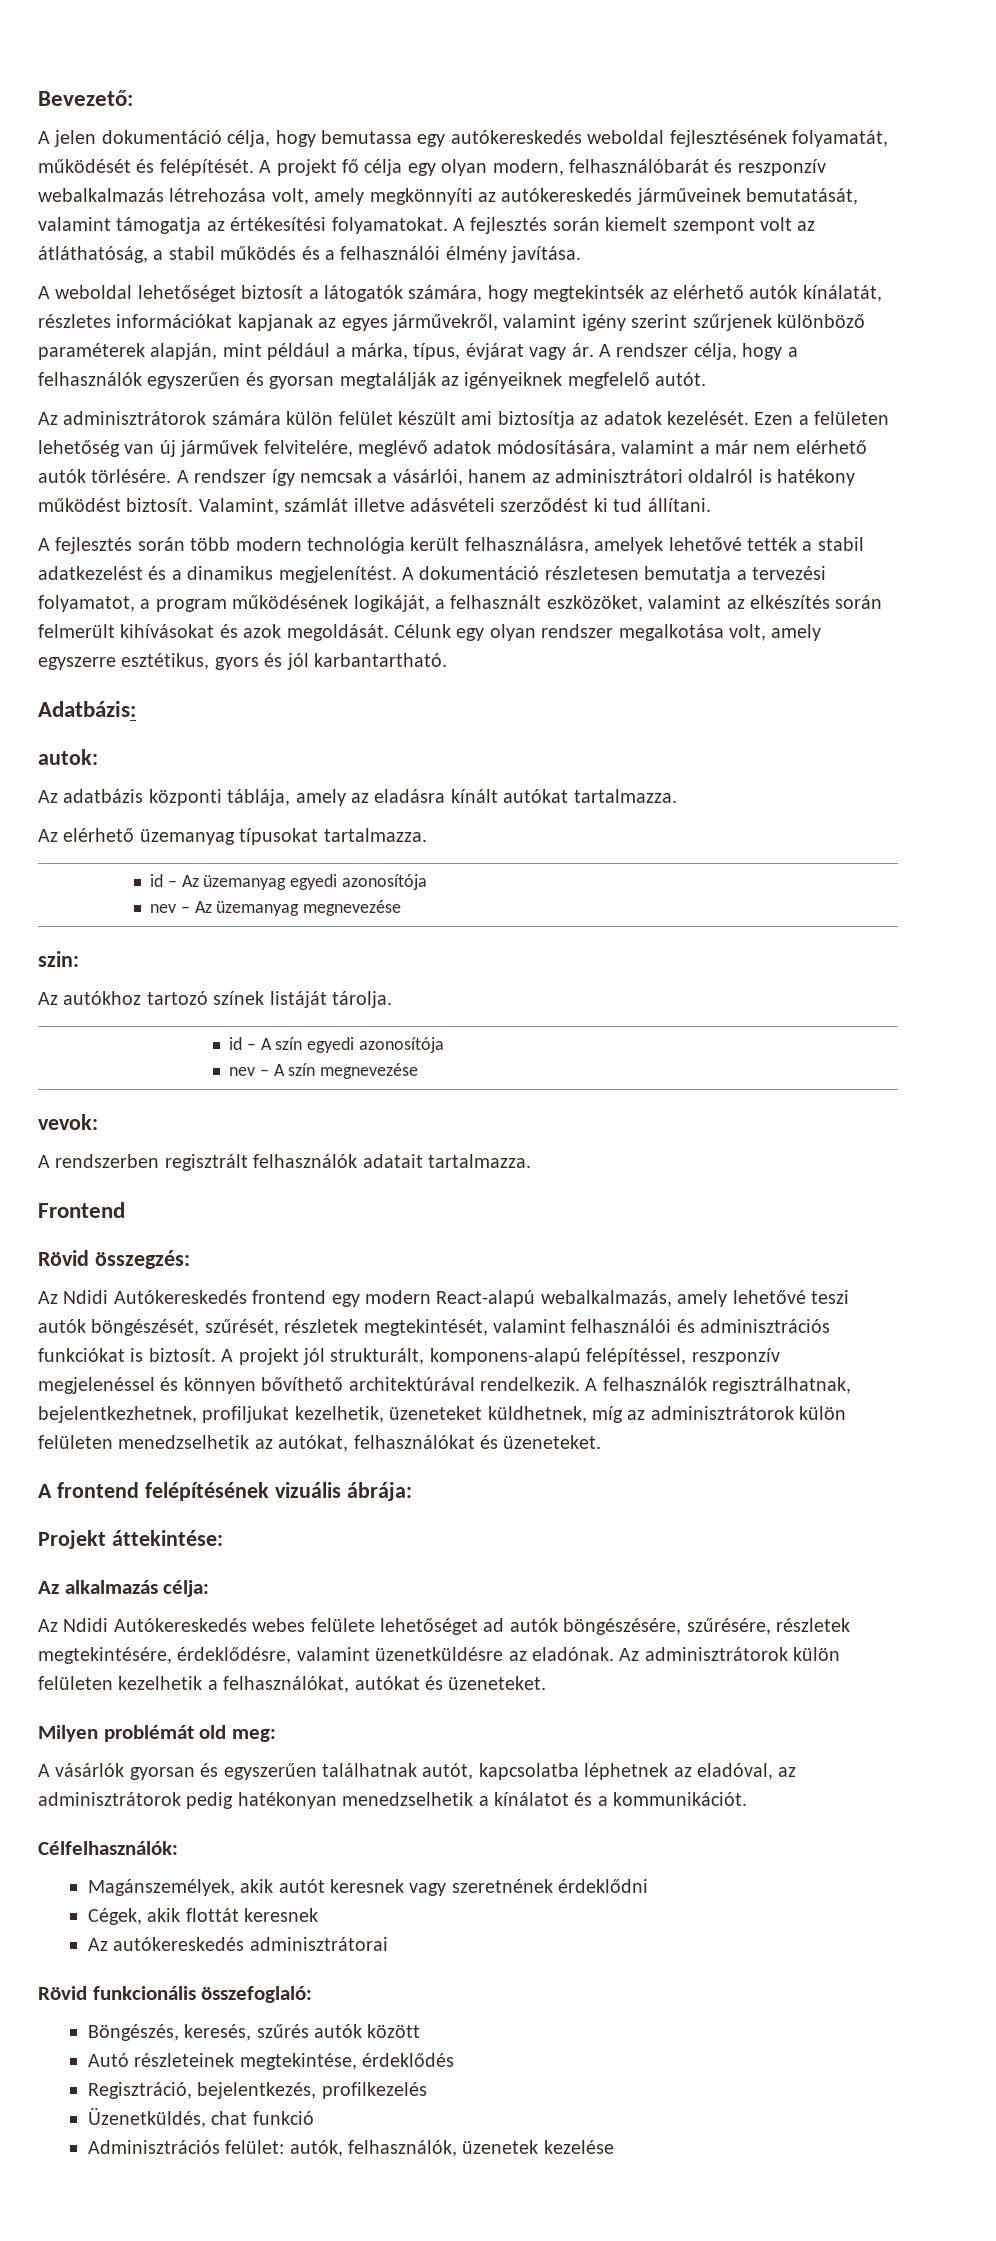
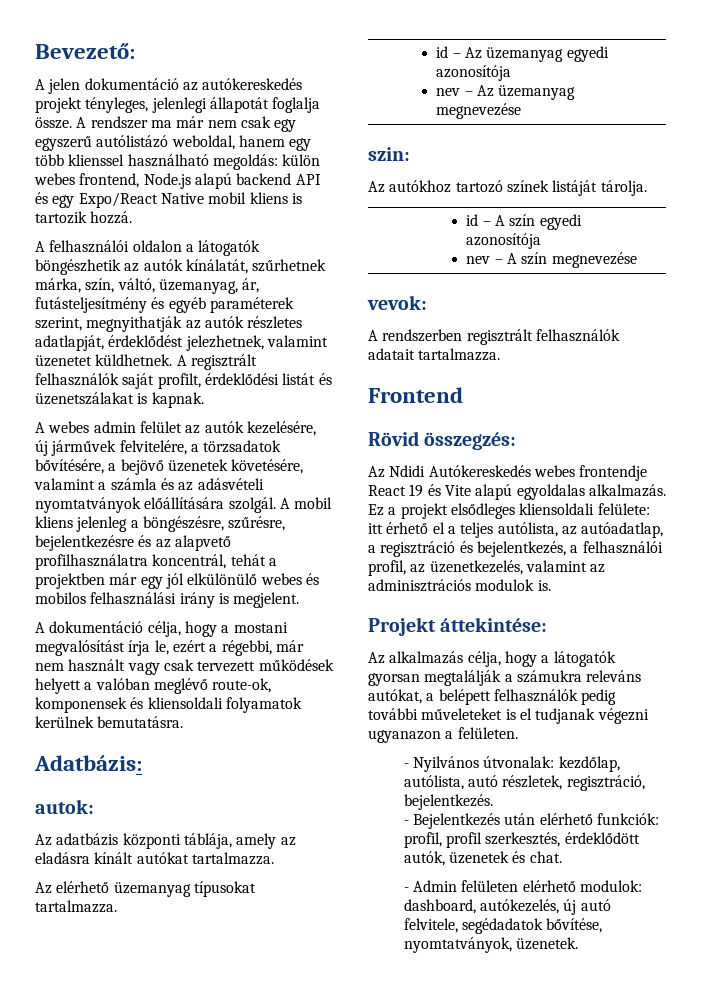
[227,130,888,147] [38,159,826,176] [38,188,859,205] [38,217,816,234] [38,246,582,263] [38,285,882,302] [38,314,865,331] [38,343,798,360] [38,372,707,389] [38,411,890,428] [38,440,867,457] [38,469,856,486] [38,498,711,515] [38,537,864,554] [38,566,826,583] [38,595,883,612] [38,624,822,641] [38,653,447,670] célja, hogy bemutassa egy autókereskedés weboldal fejlesztésének folyamatát, működését és felépítését. A projekt fő célja egy olyan modern, felhasználóbarát és reszponzív webalkalmazás létrehozása volt, amely megkönnyíti az autókereskedés járműveinek bemutatását, valamint támogatja az értékesítési folyamatokat. A fejlesztés során kiemelt szempont volt az átláthatóság, a stabil működés és a felhasználói élmény javítása. // A weboldal lehetőséget biztosít a látogatók számára, hogy megtekintsék az elérhető autók kínálatát, részletes információkat kapjanak az egyes járművekről, valamint igény szerint szűrjenek különböző paraméterek alapján, mint például a márka, típus, évjárat vagy ár. A rendszer célja, hogy a felhasználók egyszerűen és gyorsan megtalálják az igényeiknek megfelelő autót. // Az adminisztrátorok számára külön felület készült ami biztosítja az adatok kezelését. Ezen a felületen lehetőség van új járművek felvitelére, meglévő adatok módosítására, valamint a már nem elérhető autók törlésére. A rendszer így nemcsak a vásárlói, hanem az adminisztrátori oldalról is hatékony működést biztosít. Valamint, számlát illetve adásvételi szerződést ki tud állítani. // A fejlesztés során több modern technológia került felhasználásra, amelyek lehetővé tették a stabil adatkezelést és a dinamikus megjelenítést. A dokumentáció részletesen bemutatja a tervezési folyamatot, a program működésének logikáját, a felhasznált eszközöket, valamint az elkészítés során felmerült kihívásokat és azok megoldását. Célunk egy olyan rendszer megalkotása volt, amely egyszerre esztétikus, gyors és jól karbantartható. -> [182,78,303,91] [35,97,321,113] [35,116,297,132] [35,135,312,151] [35,154,321,170] [34,173,321,189] [35,192,302,208] [35,211,133,224] [35,240,261,256] [35,259,327,275] [35,278,260,294] [35,297,294,313] [35,316,303,332] [35,335,328,351] [35,354,257,370] [35,373,332,389] [35,392,204,408] [35,421,316,436] [35,440,282,456] [35,459,304,475] [34,478,264,491] [35,497,333,513] [35,516,286,532] [35,535,231,551] [35,554,277,570] [35,573,319,589] [35,592,300,608] [35,621,288,637] [35,640,304,656] [35,659,334,675] [35,678,272,694] [35,697,302,713] [35,716,184,728] az autókereskedés projekt tényleges, jelenlegi állapotát foglalja össze. A rendszer ma már nem csak egy egyszerű autólistázó weboldal, hanem egy több klienssel használható megoldás: külön webes frontend, Node.js alapú backend API és egy Expo/React Native mobil kliens is tartozik hozzá. // A felhasználói oldalon a látogatók böngészhetik az autók kínálatát, szűrhetnek márka, szín, váltó, üzemanyag, ár, futásteljesítmény és egyéb paraméterek szerint, megnyithatják az autók részletes adatlapját, érdeklődést jelezhetnek, valamint üzenetet küldhetnek. A regisztrált felhasználók saját profilt, érdeklődési listát és üzenetszálakat is kapnak. // A webes admin felület az autók kezelésére, új járművek felvitelére, a törzsadatok bővítésére, a bejövő üzenetek követésére, valamint a számla és az adásvételi nyomtatványok előállítására szolgál. A mobil kliens jelenleg a böngészésre, szűrésre, bejelentkezésre és az alapvető profilhasználatra koncentrál, tehát a projektben már egy jól elkülönülő webes és mobilos felhasználási irány is megjelent. // A dokumentáció célja, hogy a mostani megvalósítást írja le, ezért a régebbi, már nem használt vagy csak tervezett működések helyett a valóban meglévő route-ok, komponensek és kliensoldali folyamatok kerülnek bemutatásra.
[252,1290,849,1307] [38,1319,831,1336] [38,1348,780,1365] [38,1377,852,1394] [38,1406,847,1423] [38,1435,602,1452] [38,1482,412,1501] [38,1530,223,1549] [38,1580,210,1597] [38,1618,850,1635] [38,1647,841,1664] [38,1676,547,1693] [38,1725,277,1742] [38,1763,797,1780] [38,1792,748,1809] [38,1841,178,1855] [87,1879,649,1896] [87,1908,319,1925] [87,1937,388,1951] [38,1986,313,2003] [87,2024,421,2041] [87,2053,455,2070] [87,2082,427,2099] [87,2108,314,2128] [87,2140,614,2157] frontend egy modern React-alapú webalkalmazás, amely lehetővé teszi autók böngészését, szűrését, részletek megtekintését, valamint felhasználói és adminisztrációs funkciókat is biztosít. A projekt jól strukturált, komponens-alapú felépítéssel, reszponzív megjelenéssel és könnyen bővíthető architektúrával rendelkezik. A felhasználók regisztrálhatnak, bejelentkezhetnek, profiljukat kezelhetik, üzeneteket küldhetnek, míg az adminisztrátorok külön felületen menedzselhetik az autókat, felhasználókat és üzeneteket. // A frontend felépítésének vizuális ábrája: // Projekt áttekintése: // Az alkalmazás célja: // Az Ndidi Autókereskedés webes felülete lehetőséget ad autók böngészésére, szűrésére, részletek megtekintésére, érdeklődésre, valamint üzenetküldésre az eladónak. Az adminisztrátorok külön felületen kezelhetik a felhasználókat, autókat és üzeneteket. // Milyen problémát old meg: // A vásárlók gyorsan és egyszerűen találhatnak autót, kapcsolatba léphetnek az eladóval, az adminisztrátorok pedig hatékonyan menedzselhetik a kínálatot és a kommunikációt. // Célfelhasználók: // Magánszemélyek, akik autót keresnek vagy szeretnének érdeklődni // Cégek, akik flottát keresnek // Az autókereskedés adminisztrátorai // Rövid funkcionális összefoglaló: // Böngészés, keresés, szűrés autók között // Autó részleteinek megtekintése, érdeklődés // Regisztráció, bejelentkezés, profilkezelés // Üzenetküldés, chat funkció // Adminisztrációs felület: autók, felhasználók, üzenetek kezelése -> [533,465,648,481] [368,484,666,500] [368,503,650,519] [368,522,664,538] [368,541,663,557] [368,560,606,576] [368,579,551,592] [368,617,548,636] [368,651,616,667] [368,670,642,686] [368,689,617,705] [368,708,649,724] [368,727,518,743] [403,756,620,772] [403,775,645,791] [403,794,493,810] [403,813,660,829] [403,832,640,848] [403,851,562,866] [403,880,643,892] [403,899,611,915] [403,918,603,934] [403,937,579,953] webes frontendje React 19 és Vite alapú egyoldalas alkalmazás. Ez a projekt elsődleges kliensoldali felülete: itt érhető el a teljes autólista, az autóadatlap, a regisztráció és bejelentkezés, a felhasználói profil, az üzenetkezelés, valamint az adminisztrációs modulok is. // Projekt áttekintése: // Az alkalmazás célja, hogy a látogatók gyorsan megtalálják a számukra releváns autókat, a belépett felhasználók pedig további műveleteket is el tudjanak végezni ugyanazon a felületen. // - Nyilvános útvonalak: kezdőlap, autólista, autó részletek, regisztráció, bejelentkezés. // - Bejelentkezés után elérhető funkciók: profil, profil szerkesztés, érdeklődött autók, üzenetek és chat. // - Admin felületen elérhető modulok: dashboard, autókezelés, új autó felvitele, segédadatok bővítése, nyomtatványok, üzenetek.

